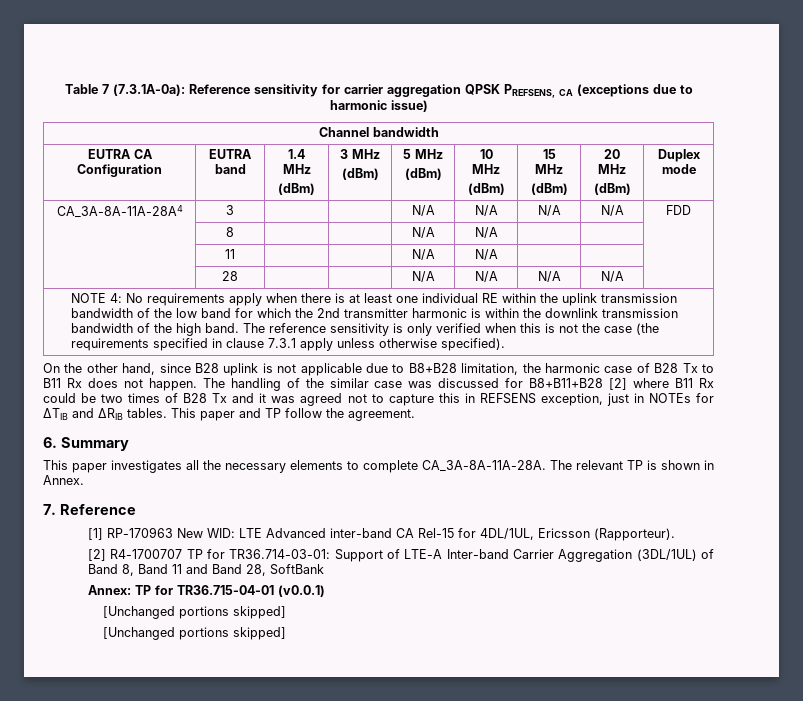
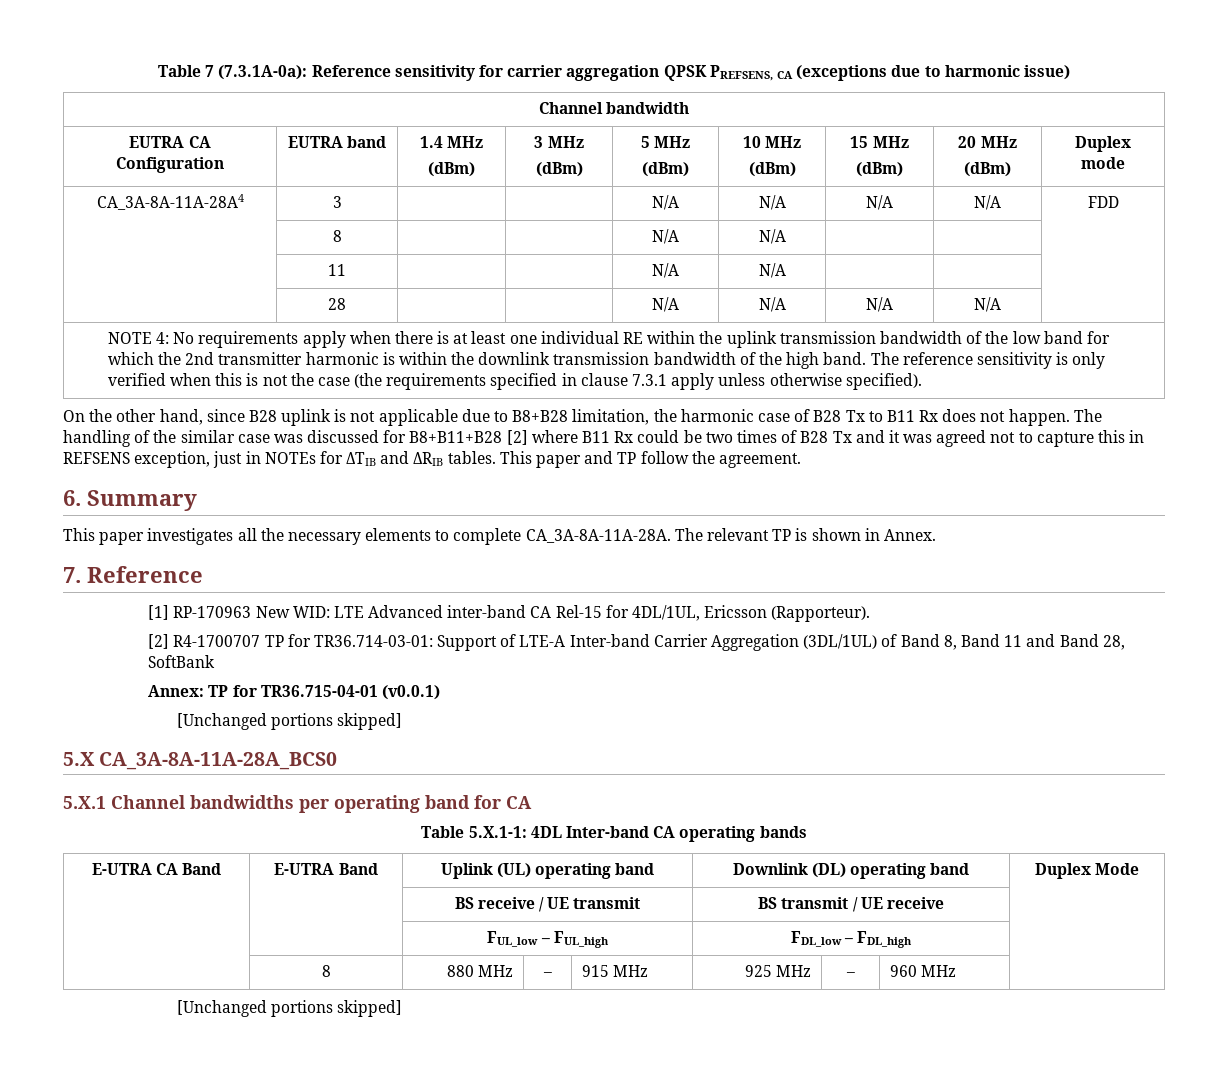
(287, 612) none -> [63,752,338,770] [63,795,532,813] [421,826,807,842] [91,863,222,875] [274,863,378,875] [440,863,655,879] [732,863,970,879] [1034,863,1140,879] [454,897,641,912] [758,897,944,912] [487,931,609,948] [790,931,913,948] [321,965,331,977] [447,965,514,977] [542,972,552,977] [581,965,648,977] [745,965,812,977] [845,972,855,977] [889,965,956,977] // 5.X CA_3A-8A-11A-28A_BCS0 // 5.X.1 Channel bandwidths per operating band for CA // Table 5.X.1-1: 4DL Inter-band CA operating bands // E-UTRA CA Band | E-UTRA Band | Uplink (UL) operating band | Downlink (DL) operating band | Duplex Mode // | | BS receive / UE transmit | BS transmit / UE receive | // | | FUL_low – FUL_high | FDL_low – FDL_high | // | 8 | 880 MHz | – | 915 MHz | 925 MHz | – | 960 MHz |

